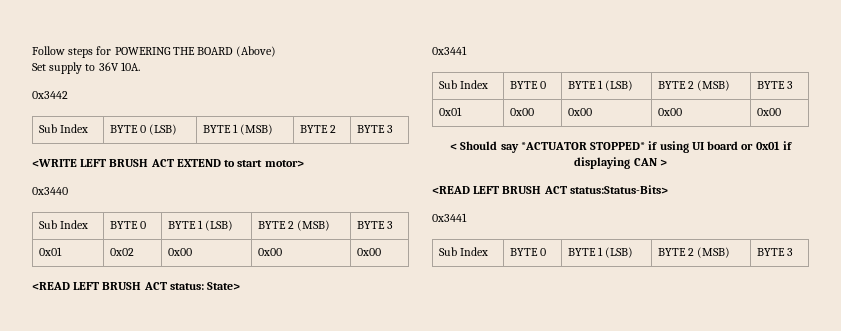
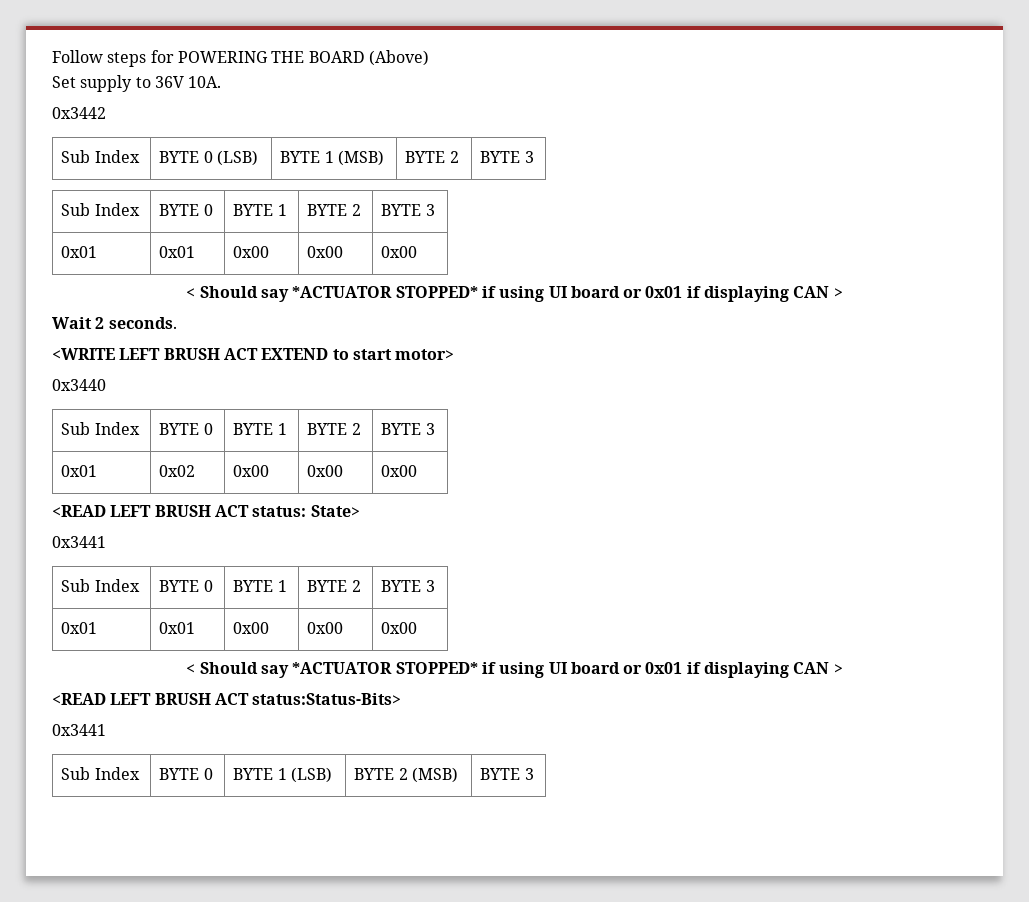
(393, 129) none -> [61,203,140,216] [159,204,213,216] [233,204,287,216] [307,204,361,216] [381,204,435,216] [61,246,98,258] [159,246,196,258] [233,246,270,258] [307,246,344,258] [381,246,418,258] [186,286,843,302] [52,317,177,329] // Sub Index | BYTE 0 | BYTE 1 | BYTE 2 | BYTE 3 // 0x01 | 0x01 | 0x00 | 0x00 | 0x00 // < Should say *ACTUATOR STOPPED* if using UI board or 0x01 if displaying CAN > // Wait 2 seconds.
[205,220,234,231] [257,220,331,231] (LSB) | BYTE 2 (MSB) -> [307,423,361,435] | BYTE 2
[605,80,634,91] [657,80,731,91] [756,81,793,89] [438,107,462,116] [509,108,534,116] (LSB) | BYTE 2 (MSB) | BYTE 3 // 0x01 | 0x00 -> [307,580,361,592] [381,580,435,592] [61,622,98,634] [159,622,196,634] | BYTE 2 | BYTE 3 // 0x01 | 0x01

